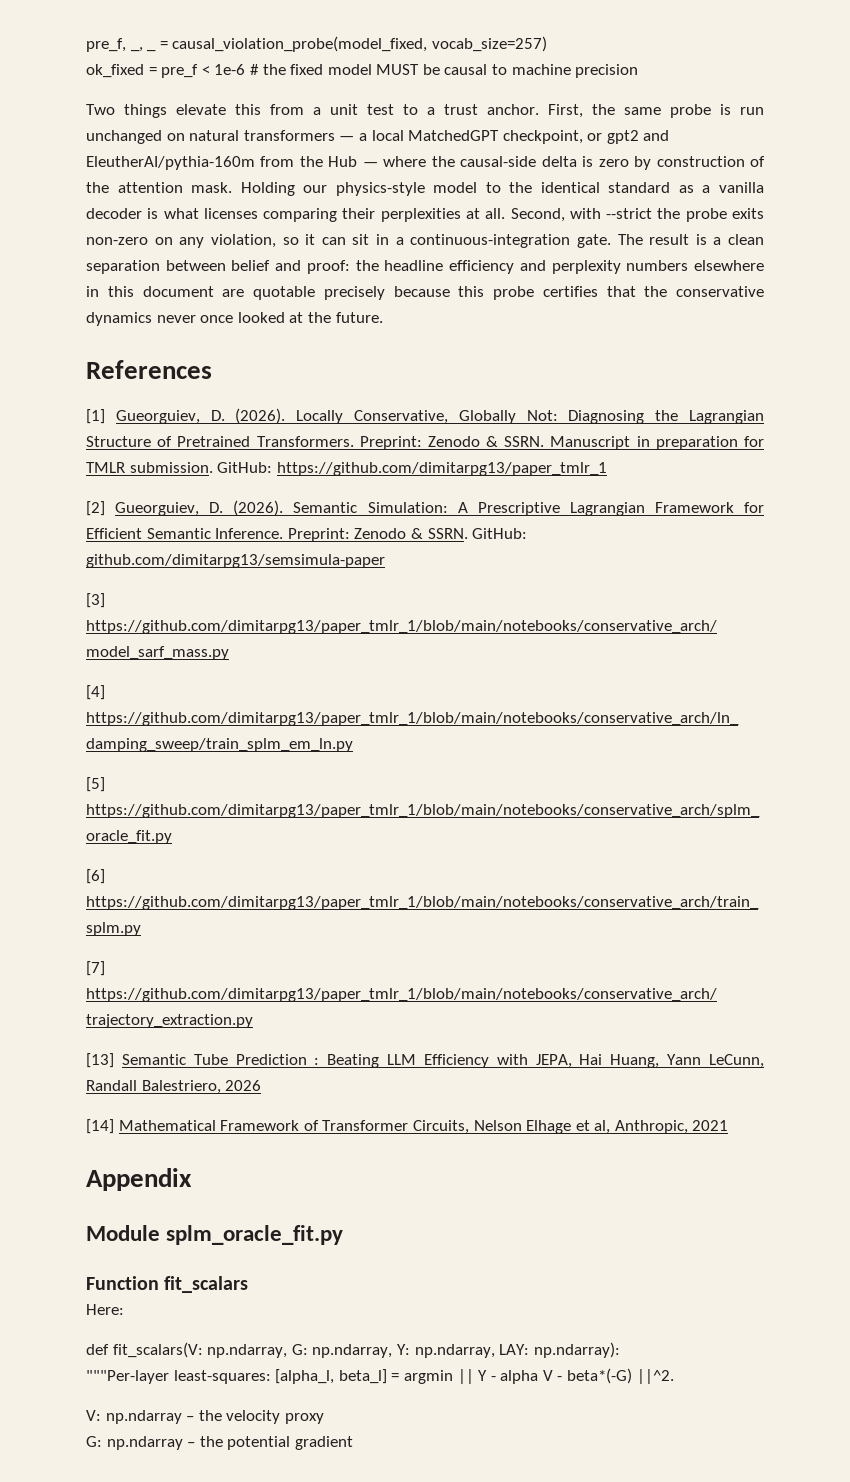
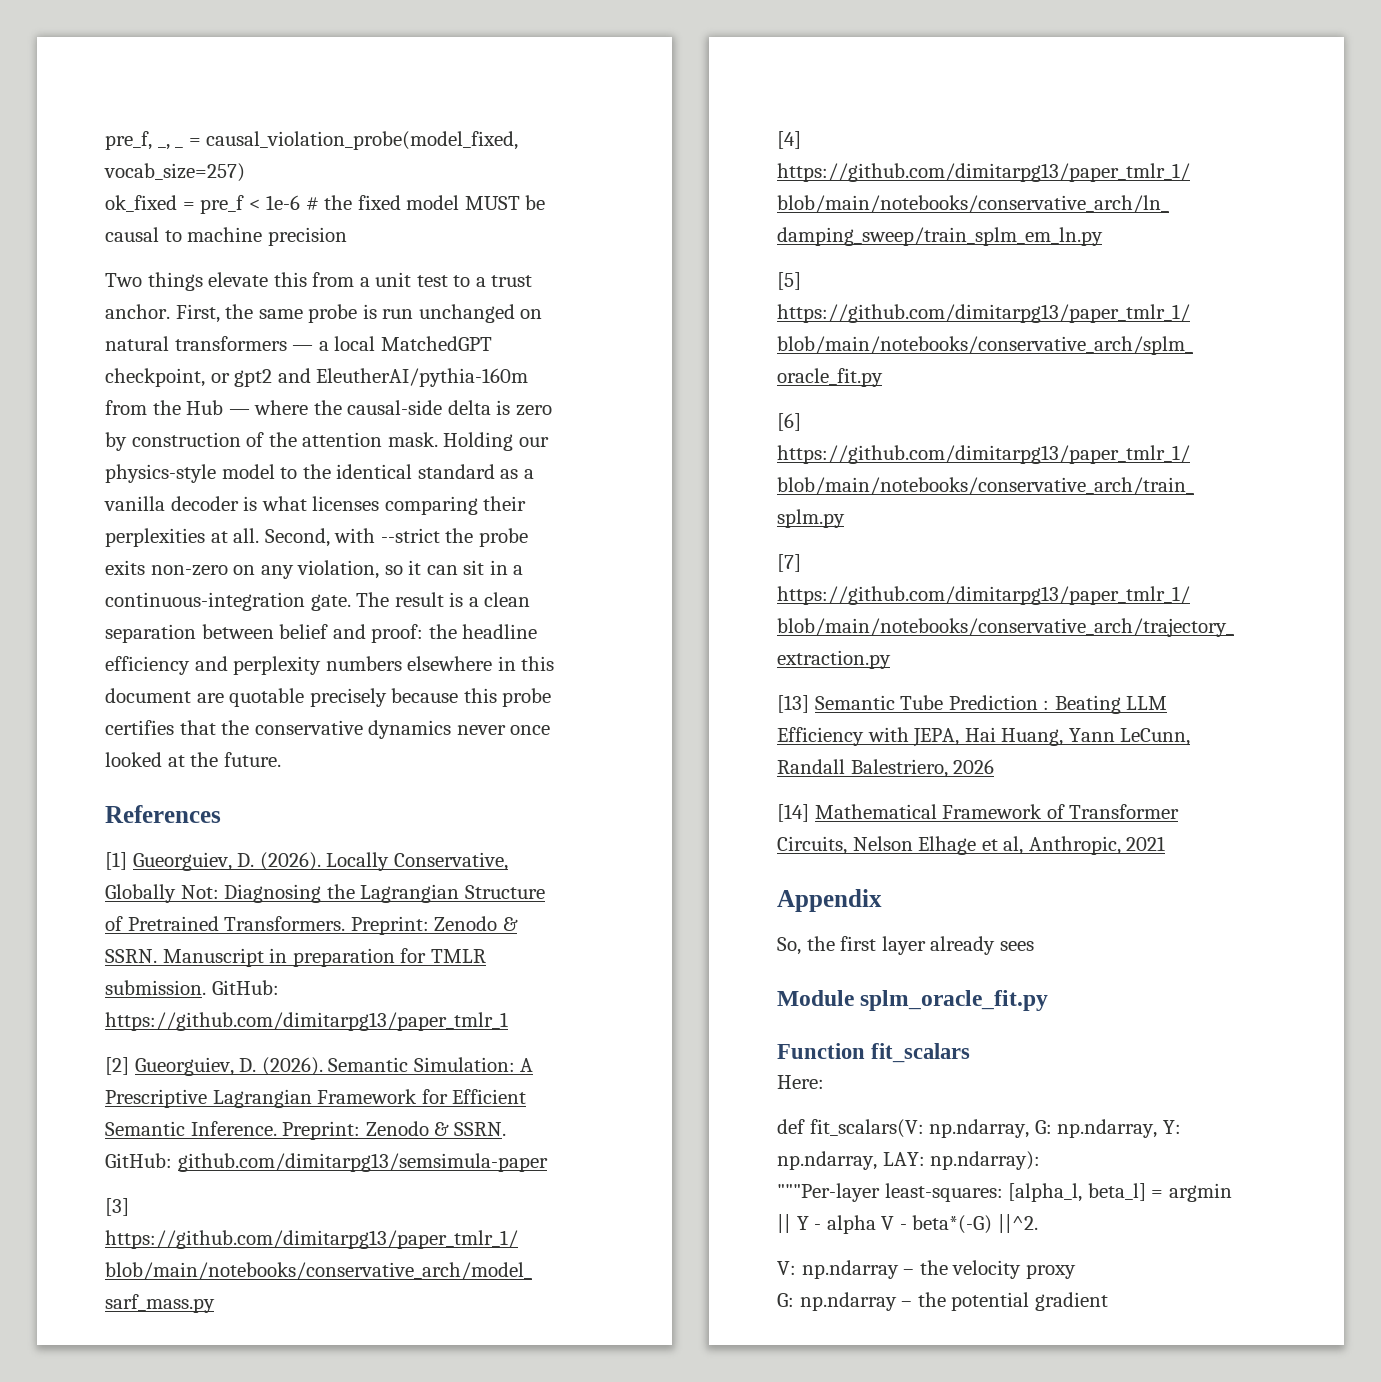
(192, 1179) none -> [777,936,1034,955] // So, the first layer already sees

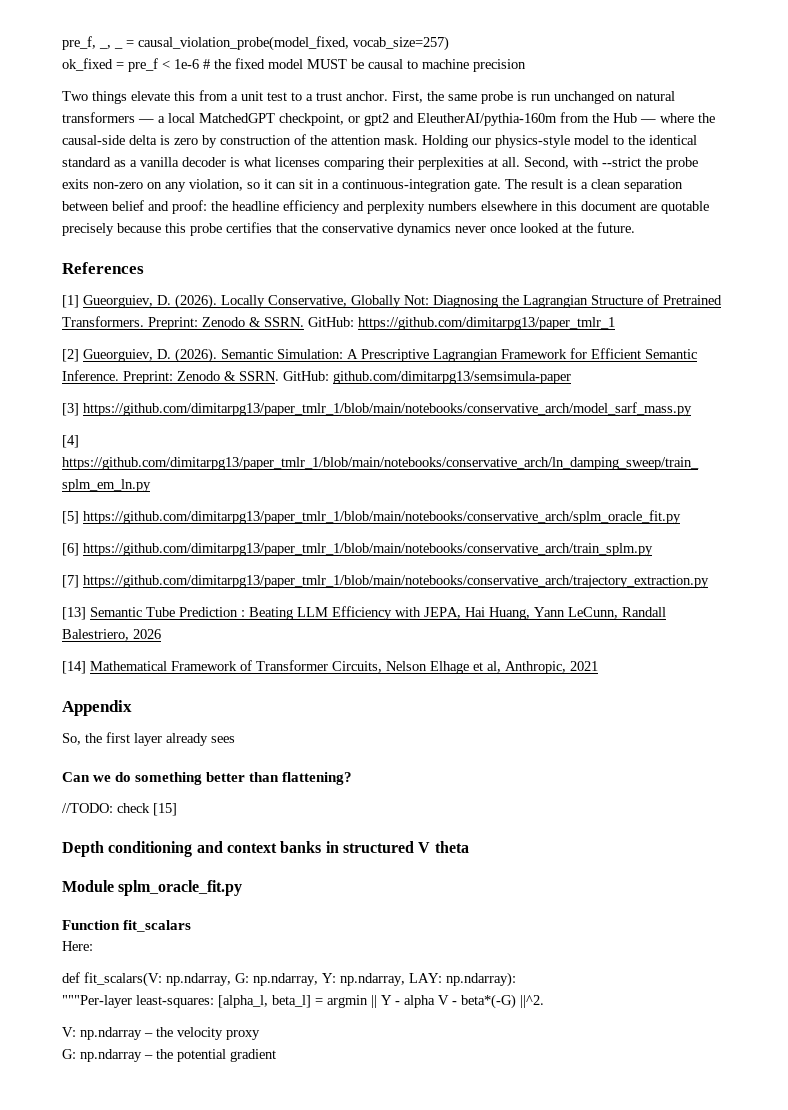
[162,948,486,967] [105,980,206,995] Manuscript in preparation for TMLR submission. -> (304, 322) none
(1034, 946) none -> [62,772,353,785] [62,803,177,816] [62,841,469,857] // Can we do something better than flattening? // //TODO: check [15] // Depth conditioning and context banks in structured V theta

